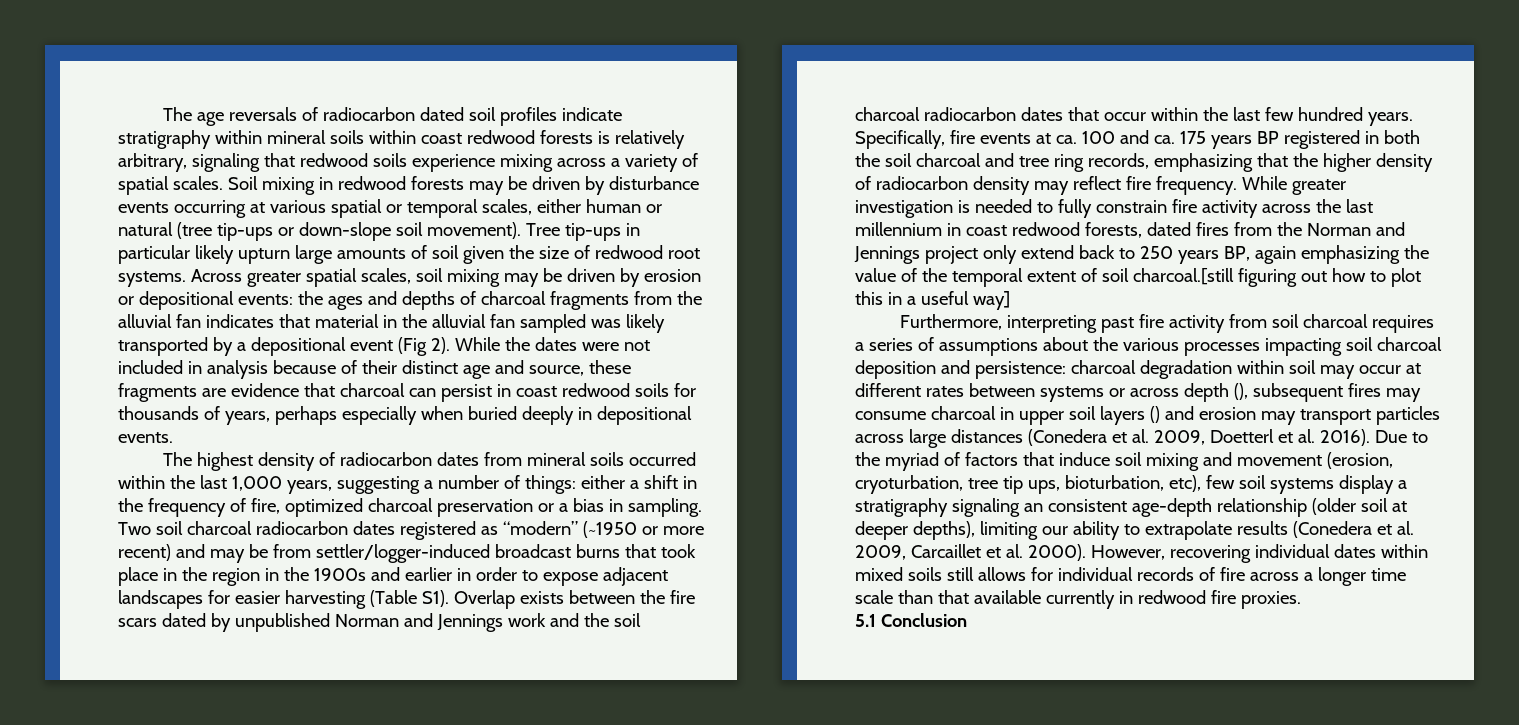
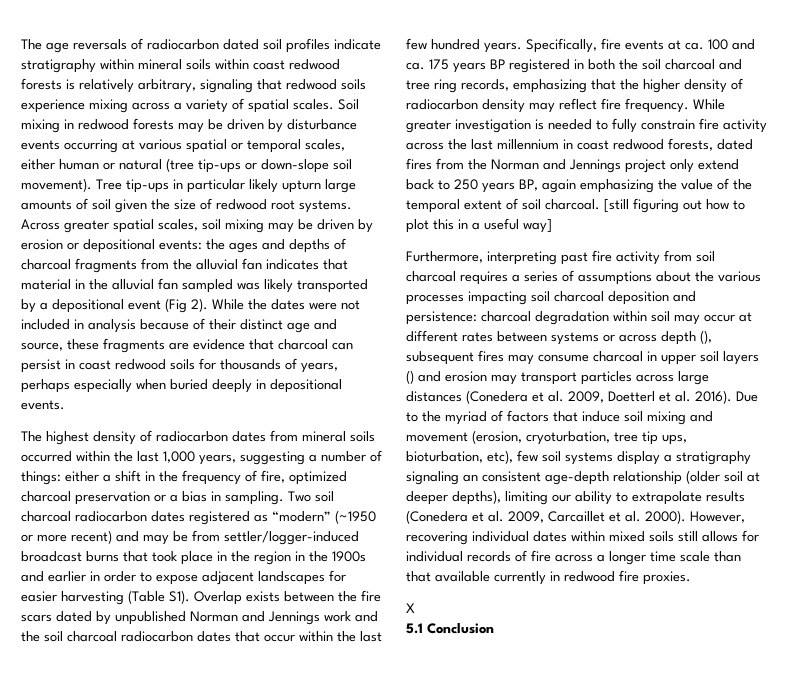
[1132,268,1234,285] charcoal.[still -> [545,199,629,213] charcoal. [still
(1301, 600) none -> [406,603,415,613] // X

